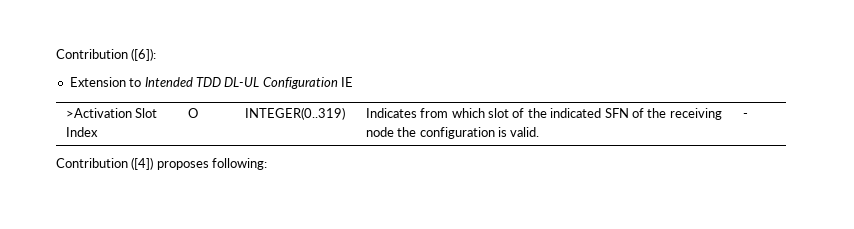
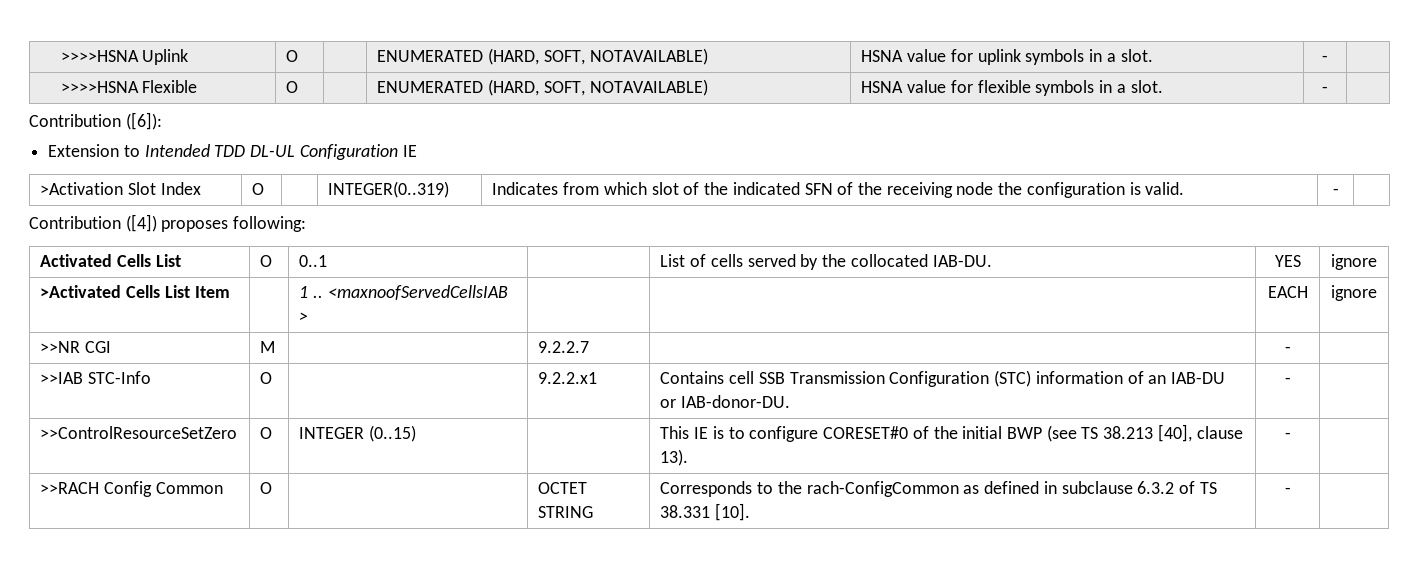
(56, 54) none -> [60,49,189,65] [286,50,299,62] [377,48,708,65] [861,49,1153,65] [1322,55,1328,62] [60,80,198,93] [286,81,299,93] [377,79,708,96] [861,80,1163,96] [1322,86,1328,93] >>>>HSNA Uplink | O | | ENUMERATED (HARD, SOFT, NOTAVAILABLE) | HSNA value for uplink symbols in a slot. | - | // >>>>HSNA Flexible | O | | ENUMERATED (HARD, SOFT, NOTAVAILABLE) | HSNA value for flexible symbols in a slot. | - | //
(268, 164) none -> [40,254,181,267] [260,255,273,267] [299,255,328,267] [660,254,992,270] [1274,255,1301,267] [1331,254,1377,270] [40,285,230,298] [299,285,508,300] [299,312,309,322] [1267,286,1308,298] [1331,285,1377,301] [40,341,112,353] [260,341,276,353] [538,341,590,353] [1284,346,1291,353] [40,371,152,384] [260,372,273,384] [538,372,598,384] [660,370,1225,387] [660,395,791,408] [1284,377,1291,384] [40,426,238,439] [260,427,273,439] [299,425,417,442] [660,424,1243,442] [660,449,689,466] [1284,432,1291,439] [40,481,223,497] [260,482,273,494] [538,482,588,494] [538,506,594,518] [660,481,1217,497] [660,503,751,521] [1284,487,1291,494] // Activated Cells List | O | 0..1 | | List of cells served by the collocated IAB-DU. | YES | ignore // >Activated Cells List Item | | 1 .. <maxnoofServedCellsIAB > | | | EACH | ignore // >>NR CGI | M | | 9.2.2.7 | | - | // >>IAB STC-Info | O | | 9.2.2.x1 | Contains cell SSB Transmission Configuration (STC) information of an IAB-DU or IAB-donor-DU. | - | // >>ControlResourceSetZero | O | INTEGER (0..15) | | This IE is to configure CORESET#0 of the initial BWP (see TS 38.213 [40], clause 13). | - | // >>RACH Config Common | O | | OCTET STRING | Corresponds to the rach-ConfigCommon as defined in subclause 6.3.2 of TS 38.331 [10]. | - |

